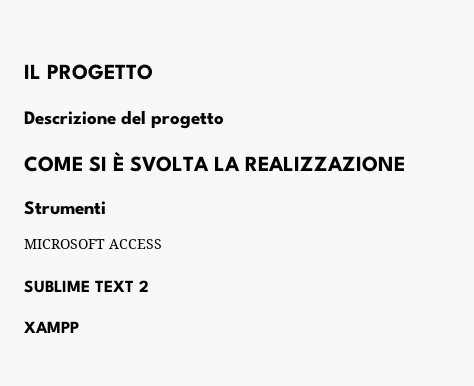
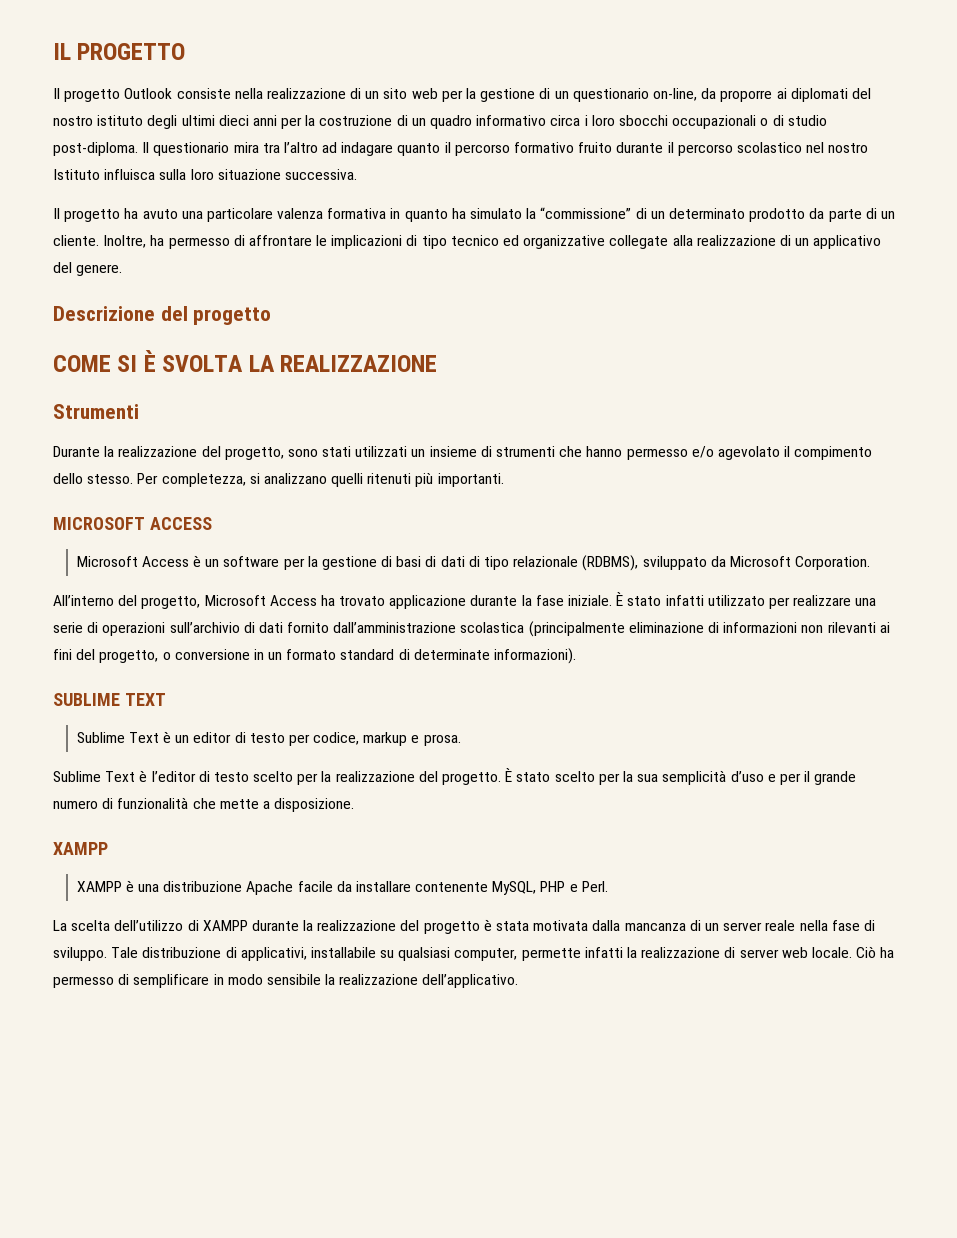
(153, 72) none -> [53,88,871,102] [53,115,827,129] [53,142,869,156] [53,169,357,180] [53,207,895,222] [53,235,882,249] [53,262,123,276] // Il progetto Outlook consiste nella realizzazione di un sito web per la gestione di un questionario on-line, da proporre ai diplomati del nostro istituto degli ultimi dieci anni per la costruzione di un quadro informativo circa i loro sbocchi occupazionali o di studio post-diploma. Il questionario mira tra l’altro ad indagare quanto il percorso formativo fruito durante il percorso scolastico nel nostro Istituto influisca sulla loro situazione successiva. // Il progetto ha avuto una particolare valenza formativa in quanto ha simulato la “commissione” di un determinato prodotto da parte di un cliente. Inoltre, ha permesso di affrontare le implicazioni di tipo tecnico ed organizzative collegate alla realizzazione di un applicativo del genere.
[24,239,162,249] [24,280,149,293] [24,321,79,333] MICROSOFT ACCESS // SUBLIME TEXT 2 // XAMPP -> [53,446,873,460] [53,473,504,487] [53,517,212,530] [76,555,871,571] [53,592,877,609] [53,621,890,637] [53,648,577,664] [53,693,166,706] [76,731,461,746] [53,768,857,785] [53,797,355,812] [53,842,108,855] [76,880,608,895] [53,919,875,934] [53,946,895,961] [53,974,519,988] Durante la realizzazione del progetto, sono stati utilizzati un insieme di strumenti che hanno permesso e/o agevolato il compimento dello stesso. Per completezza, si analizzano quelli ritenuti più importanti. // MICROSOFT ACCESS // Microsoft Access è un software per la gestione di basi di dati di tipo relazionale (RDBMS), sviluppato da Microsoft Corporation. // All’interno del progetto, Microsoft Access ha trovato applicazione durante la fase iniziale. È stato infatti utilizzato per realizzare una serie di operazioni sull’archivio di dati fornito dall’amministrazione scolastica (principalmente eliminazione di informazioni non rilevanti ai fini del progetto, o conversione in un formato standard di determinate informazioni). // SUBLIME TEXT // Sublime Text è un editor di testo per codice, markup e prosa. // Sublime Text è l’editor di testo scelto per la realizzazione del progetto. È stato scelto per la sua semplicità d’uso e per il grande numero di funzionalità che mette a disposizione. // XAMPP // XAMPP è una distribuzione Apache facile da installare contenente MySQL, PHP e Perl. // La scelta dell’utilizzo di XAMPP durante la realizzazione del progetto è stata motivata dalla mancanza di un server reale nella fase di sviluppo. Tale distribuzione di applicativi, installabile su qualsiasi computer, permette infatti la realizzazione di server web locale. Ciò ha permesso di semplificare in modo sensibile la realizzazione dell’applicativo.

